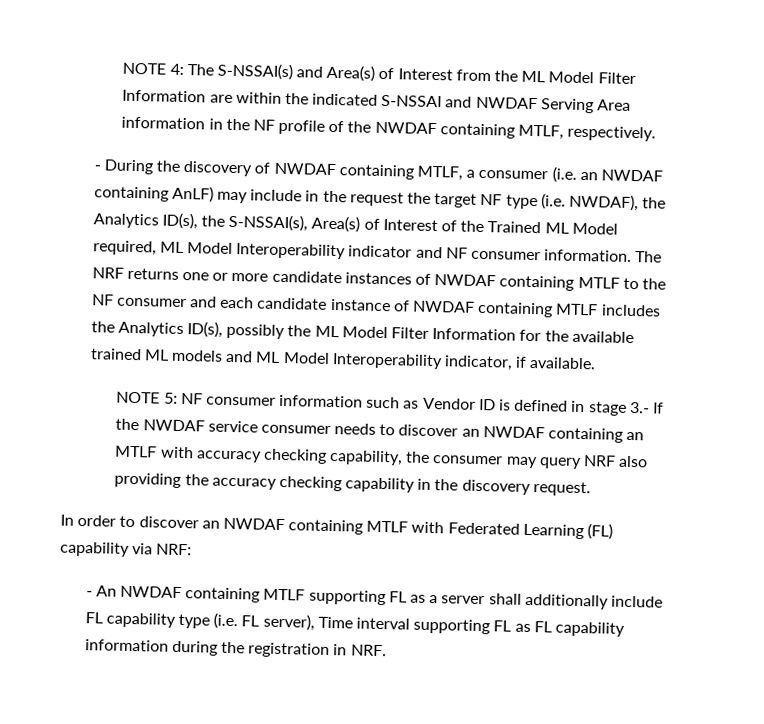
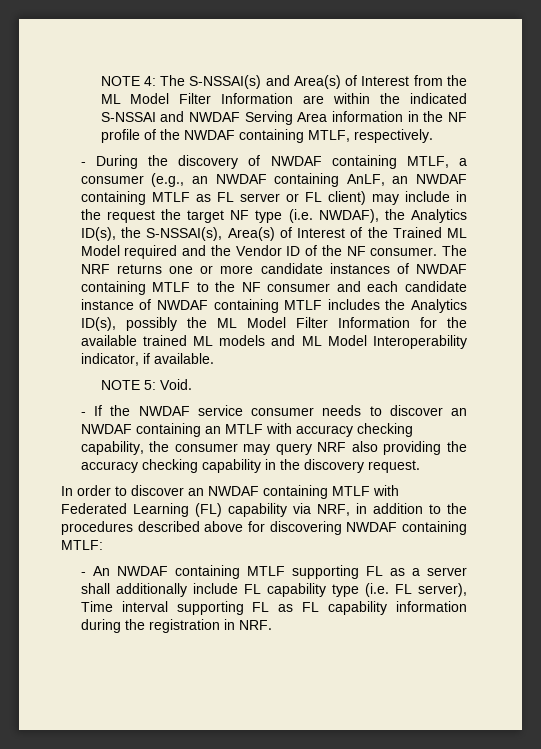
[551,166,663,183] [93,185,214,203] (i.e. an NWDAF containing AnLF) -> [151,173,467,187] [80,191,366,205] (e.g., an NWDAF containing AnLF, an NWDAF containing MTLF as FL server or FL client)
[92,240,633,262] required, ML Model Interoperability indicator and NF consumer information. -> [124,245,438,259] required and the Vendor ID of the NF consumer.
[180,392,650,416] NF consumer information such as Vendor ID is defined in stage 3.- -> [159,379,192,390] [80,412,86,416] Void. // -
[156,543,193,556] NRF: -> [317,503,467,516] [61,521,467,535] [61,540,103,550] NRF, in addition to the procedures described above for discovering NWDAF containing MTLF:

